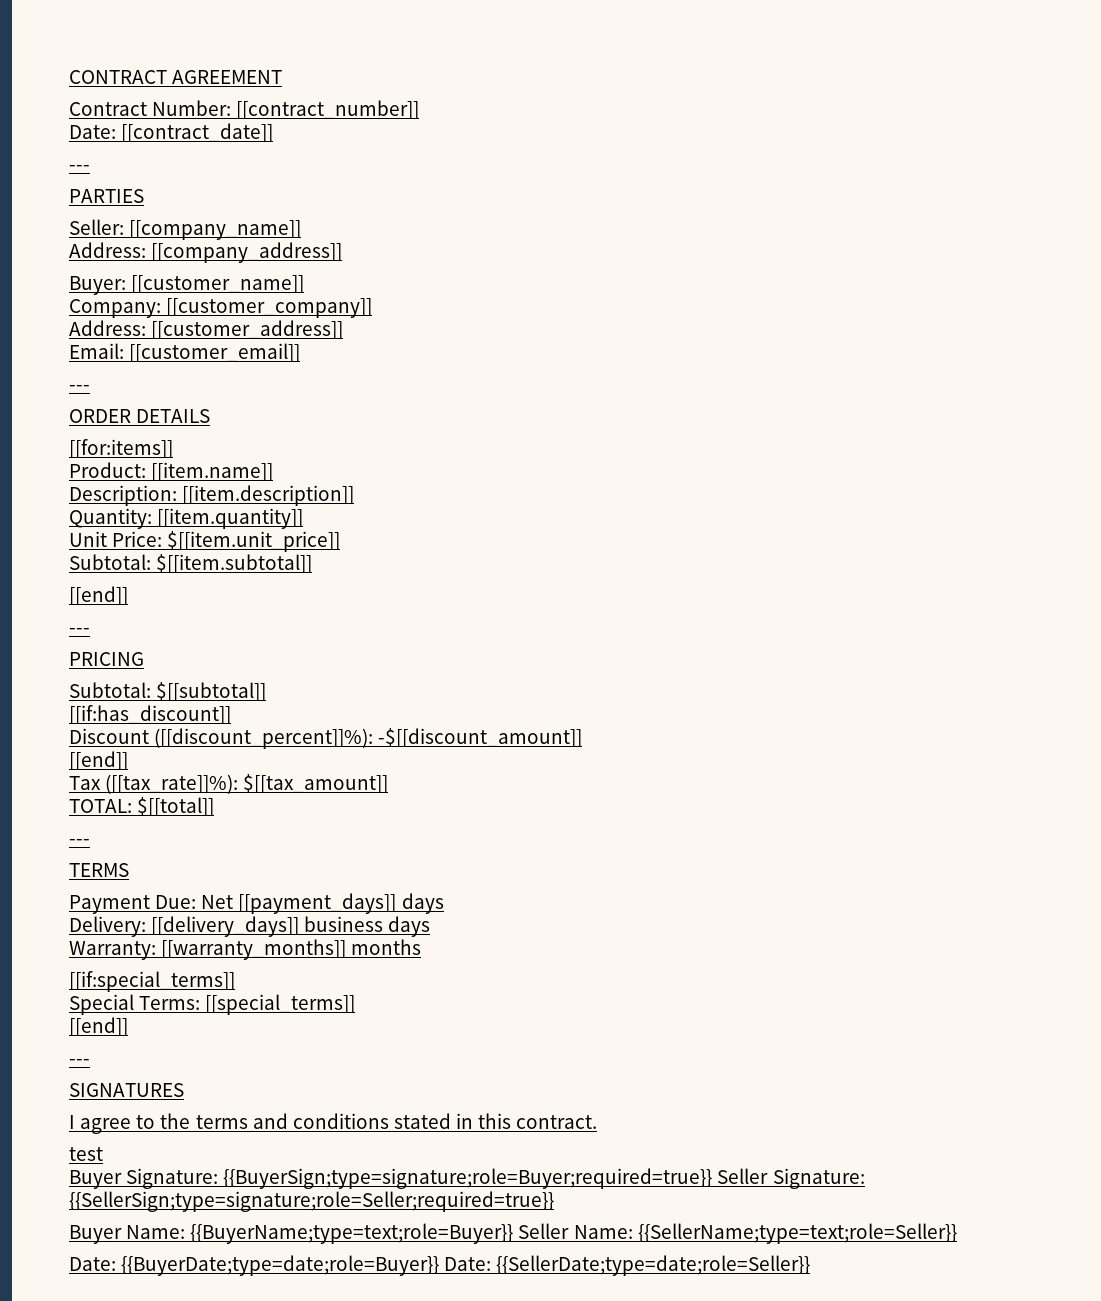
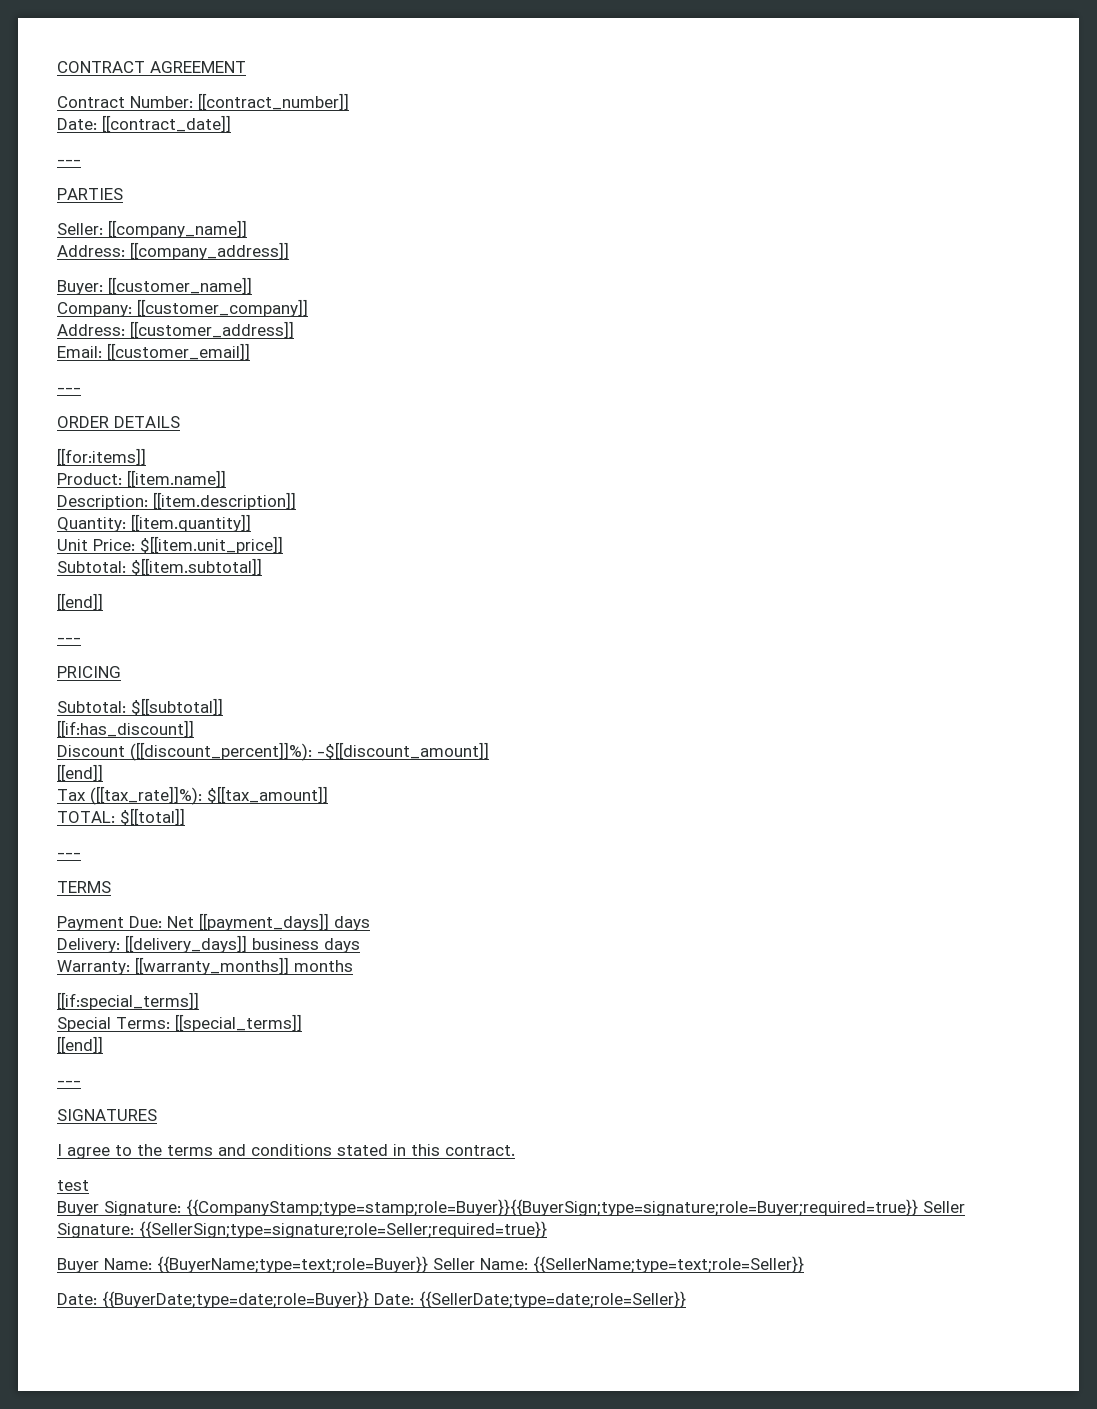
[223,1168,713,1189] {{BuyerSign;type=signature;role=Buyer;required=true}} -> [186,1199,918,1216] {{CompanyStamp;type=stamp;role=Buyer}}{{BuyerSign;type=signature;role=Buyer;required=true}}

